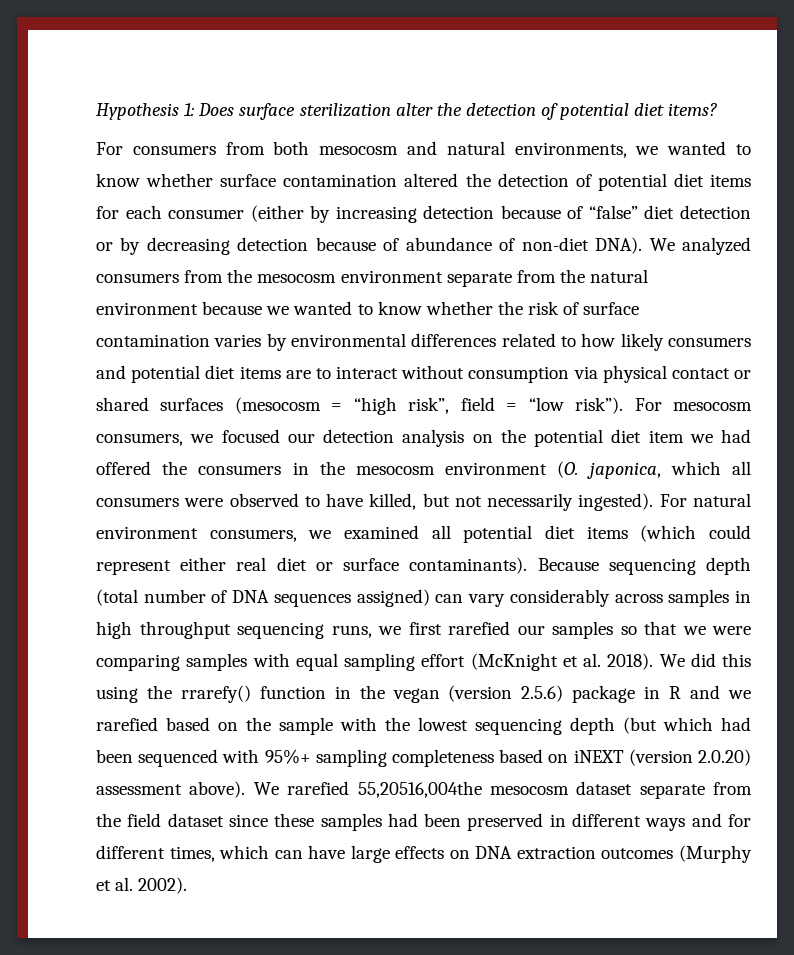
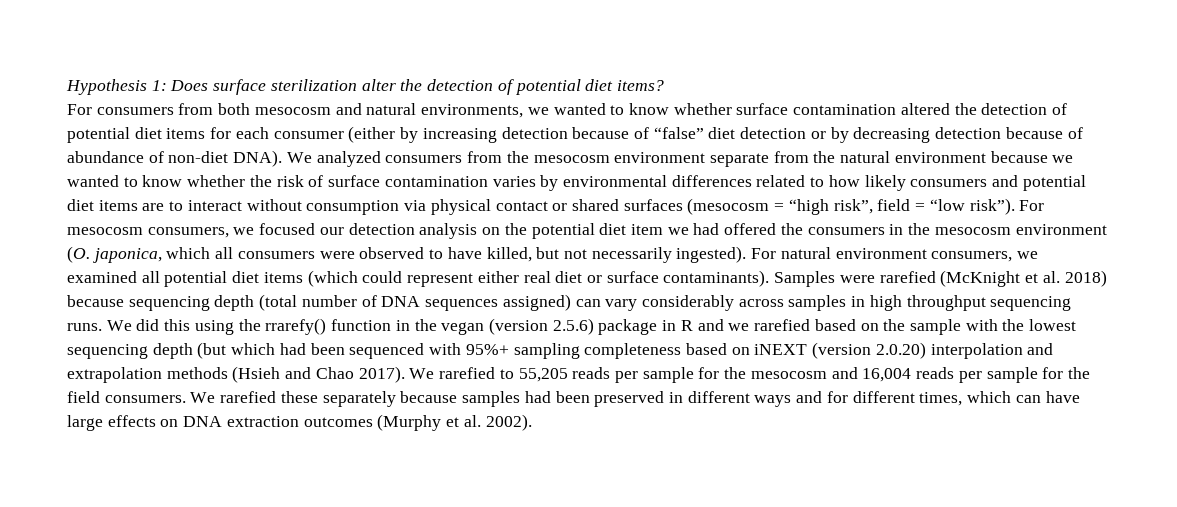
[537,558,599,571] Because -> [774,270,1107,287] [67,295,124,307] Samples were rarefied (McKnight et al. 2018) because
[331,621,751,639] [96,653,654,671] runs, we first rarefied our samples so that we were comparing samples with equal sampling effort (McKnight et al. 2018). -> [67,323,102,331] runs.
[96,781,752,799] [96,813,315,827] assessment above). We rarefied 55,20516,004the mesocosm dataset separate from the field dataset since these -> [930,343,1054,359] [67,366,1090,383] [67,391,458,407] interpolation and extrapolation methods (Hsieh and Chao 2017). We rarefied to 55,205 reads per sample for the mesocosm and 16,004 reads per sample for the field consumers. We rarefied these separately because

